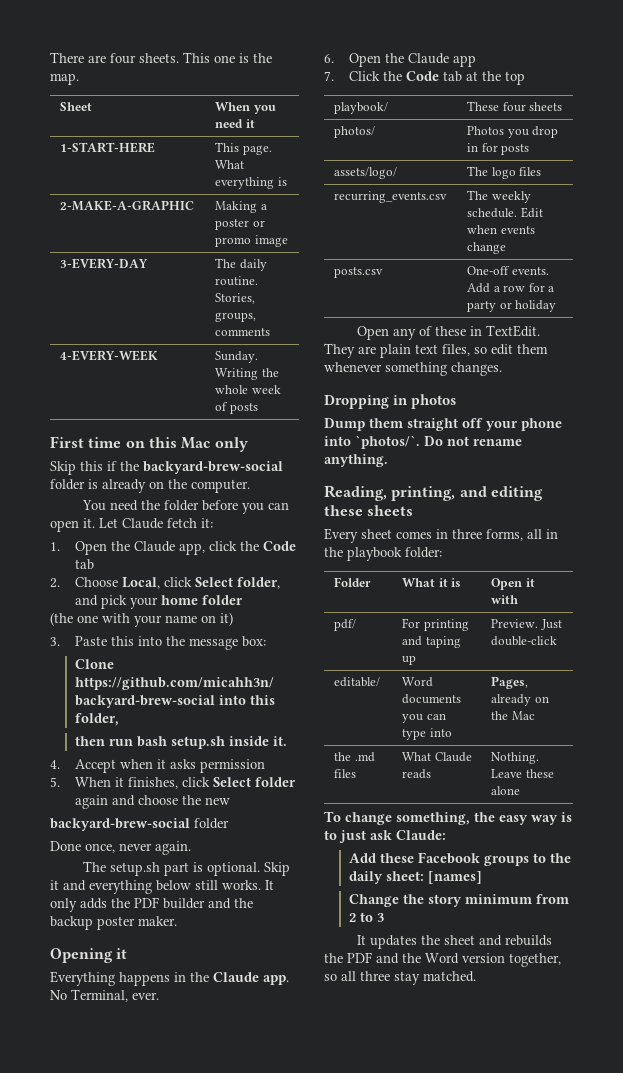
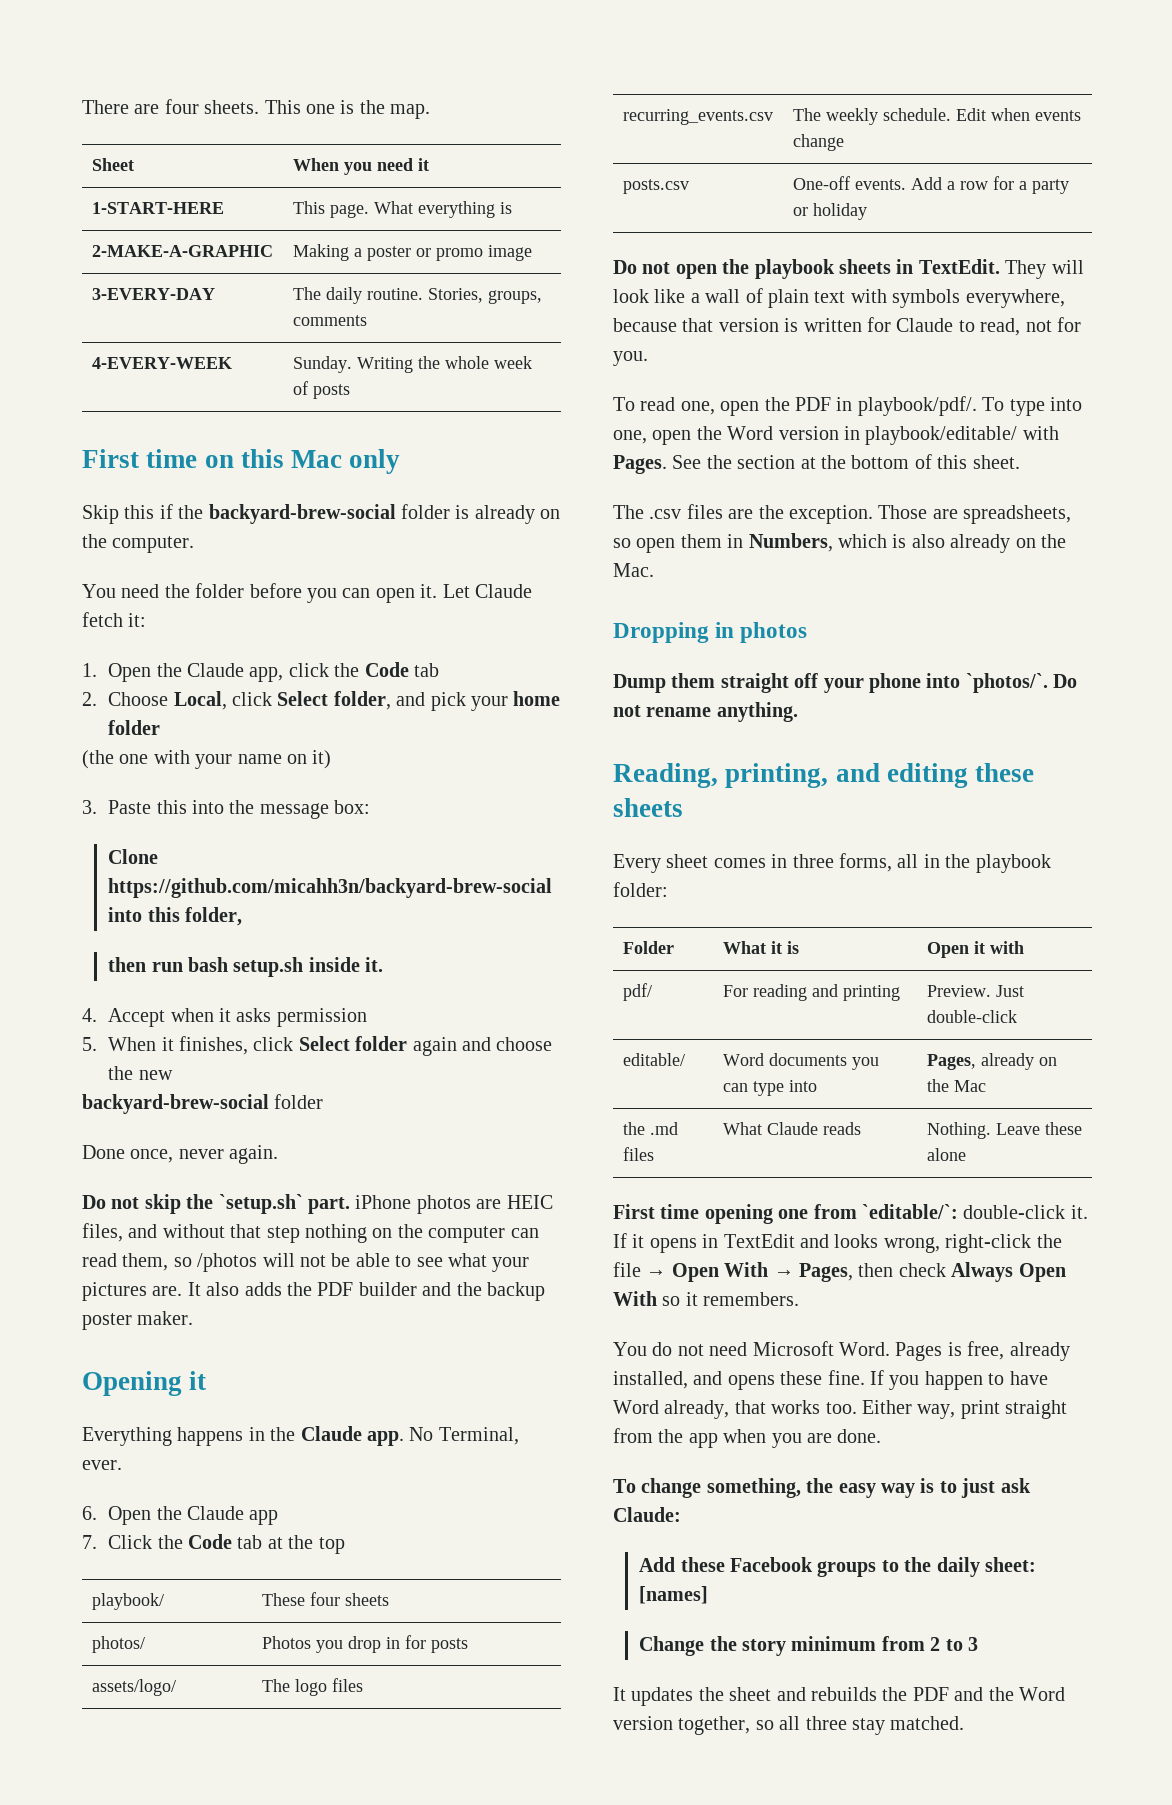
[82,861,290,876] [50,880,274,894] [50,898,77,912] The setup.sh part is optional. Skip it and everything below still works. It only -> [82,1194,553,1214] [82,1223,539,1243] [82,1253,530,1272] [82,1282,240,1301] Do not skip the `setup.sh` part. iPhone photos are HEIC files, and without that step nothing on the computer can read them, so /photos will not be able to see what your pictures are. It also
[356,325,540,340] [324,343,548,358] [324,362,502,376] Open any of these in TextEdit. They are plain text files, so edit them whenever something changes. -> [613,259,1084,279] [613,288,1065,308] [613,317,1081,336] [613,351,648,366] [613,396,1082,416] [613,426,1059,445] [613,454,1020,474] [613,504,1072,524] [613,533,1066,553] [613,563,654,577] Do not open the playbook sheets in TextEdit. They will look like a wall of plain text with symbols everywhere, because that version is written for Claude to read, not for you. // To read one, open the PDF in playbook/pdf/. To type into one, open the Word version in playbook/editable/ with Pages. See the section at the bottom of this sheet. // The .csv files are the exception. Those are spreadsheets, so open them in Numbers, which is also already on the Mac.
(421, 623) none -> [752,984,838,1001] reading and
[402,636,461,648] [402,655,417,665] and taping up -> (900, 993) none
(521, 790) none -> [613,1204,1088,1224] [613,1233,1062,1253] [613,1262,1066,1282] [613,1291,800,1306] [613,1341,1070,1361] [613,1370,1048,1390] [613,1400,1068,1419] [613,1428,882,1448] // First time opening one from `editable/`: double-click it. If it opens in TextEdit and looks wrong, right-click the file → Open With → Pages, then check Always Open With so it remembers. // You do not need Microsoft Word. Pages is free, already installed, and opens these fine. If you happen to have Word already, that works too. Either way, print straight from the app when you are done.

